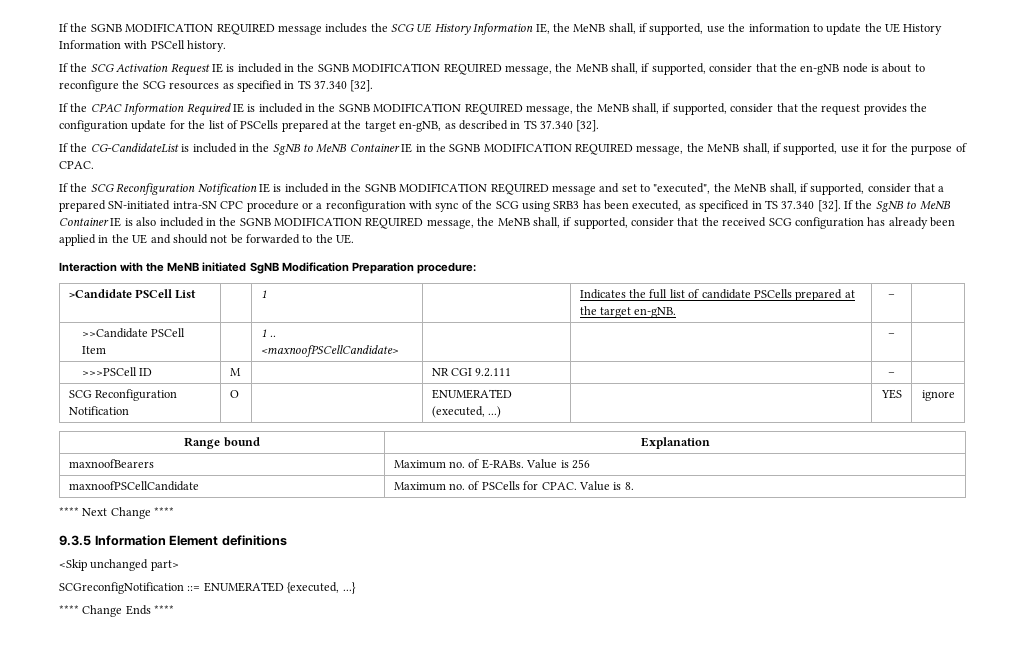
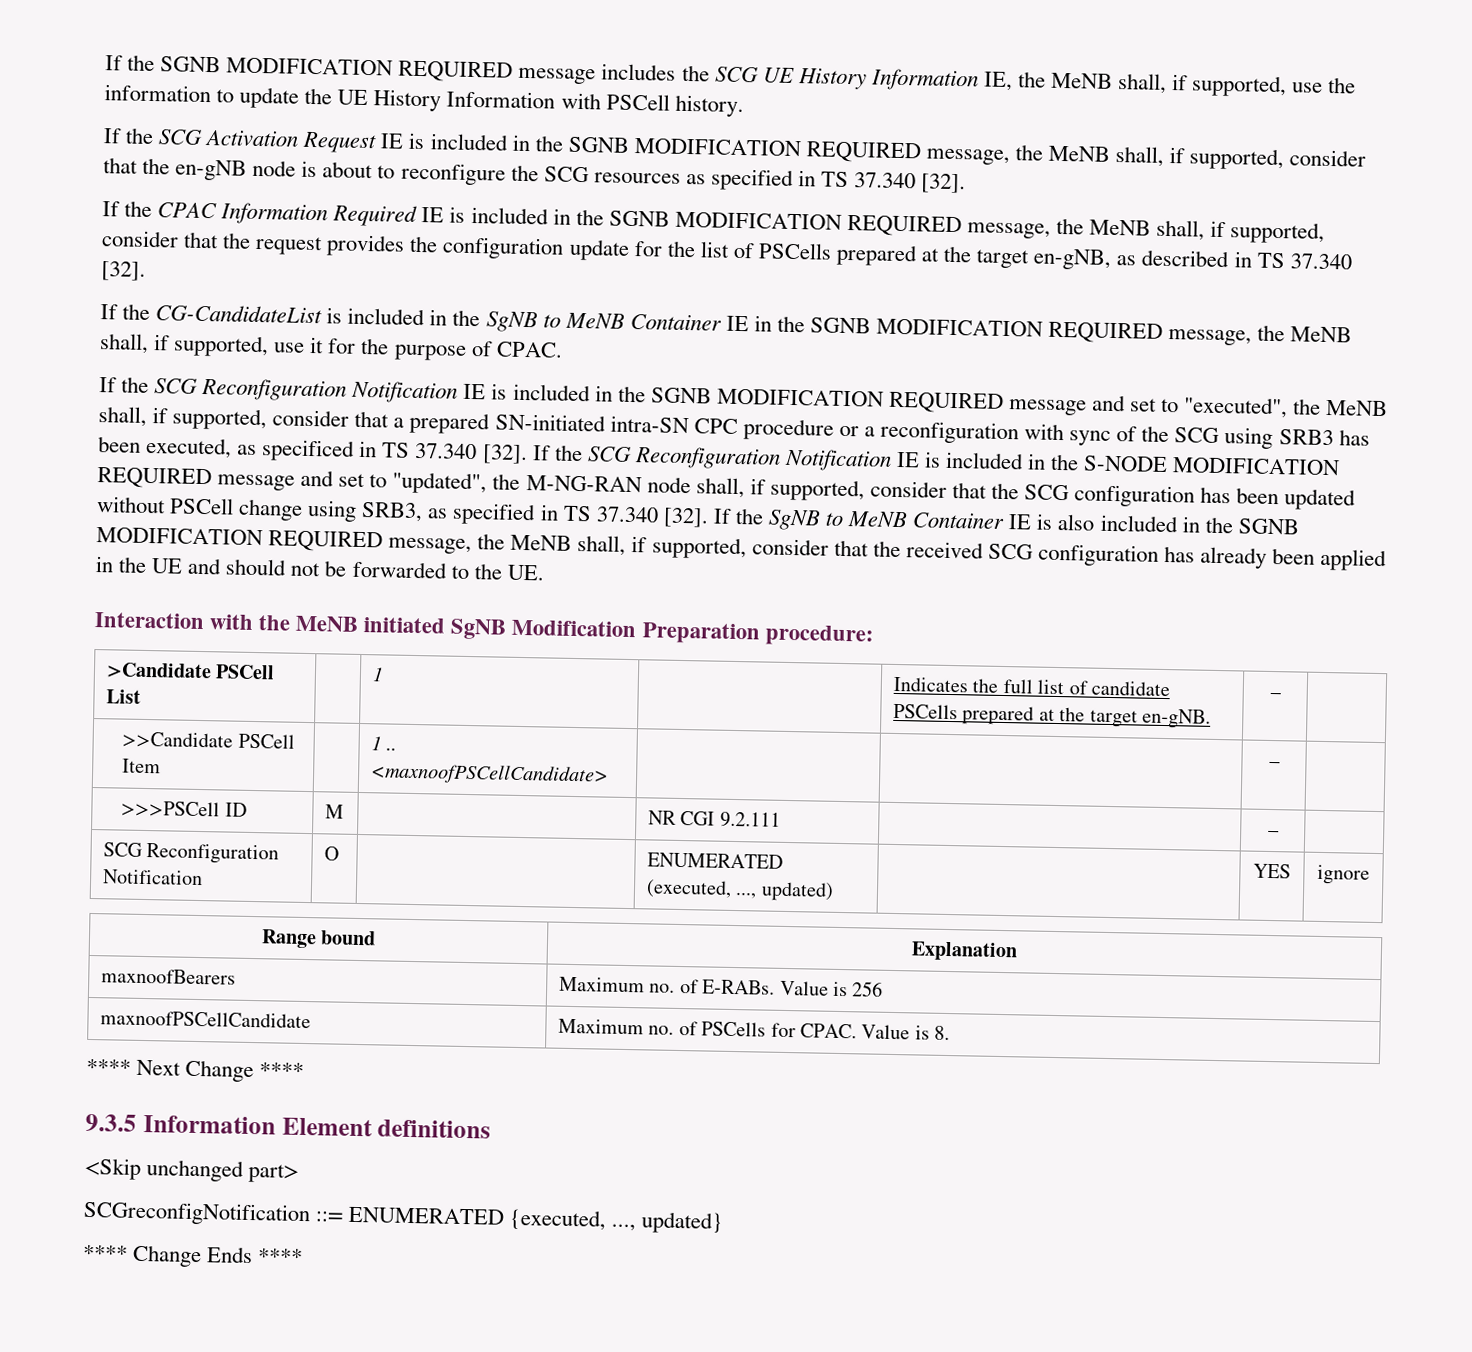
(873, 204) none -> [586,446,1341,476] [97,467,1357,511] [96,496,764,528] SCG Reconfiguration Notification IE is included in the S-NODE MODIFICATION REQUIRED message and set to "updated", the M-NG-RAN node shall, if supported, consider that the SCG configuration has been updated without PSCell change using SRB3, as specified in TS 37.340 [32]. If the
[488,406,502,418] ...) -> [735,881,834,902] ..., updated)
[342,582,356,594] ...} -> [611,1211,724,1234] ..., updated}

